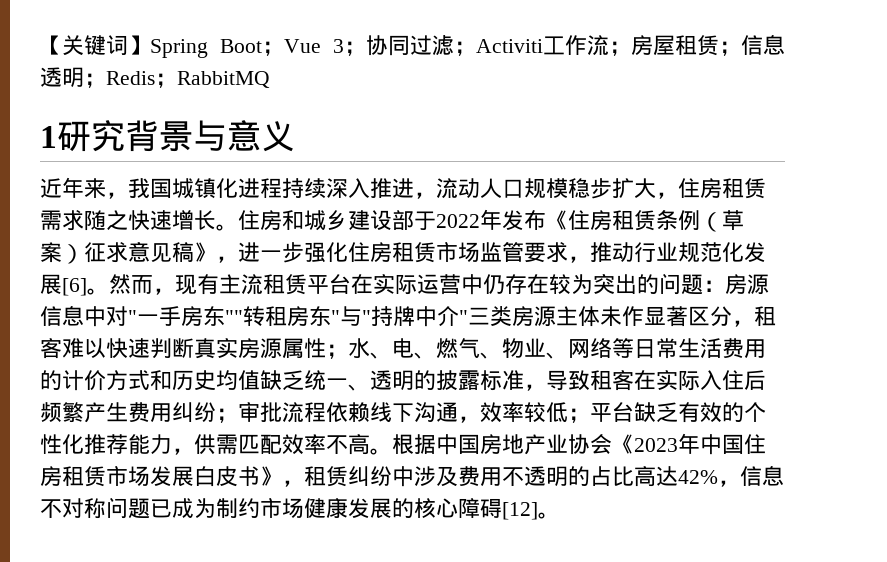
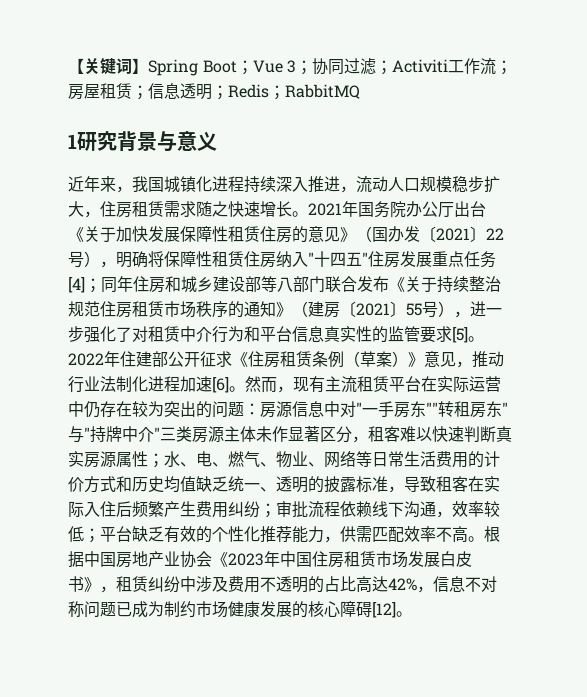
[238,209,546,231] 住房和城乡建设部于2022年发布 -> [308,201,486,218] [68,226,504,243] [68,251,496,268] [68,276,501,293] [68,301,502,318] [68,326,484,343] [68,351,232,367] 2021年国务院办公厅出台《关于加快发展保障性租赁住房的意见》（国办发〔2021〕22号），明确将保障性租赁住房纳入"十四五"住房发展重点任务[4]；同年住房和城乡建设部等八部门联合发布《关于持续整治规范住房租赁市场秩序的通知》（建房〔2021〕55号），进一步强化了对租赁中介行为和平台信息真实性的监管要求[5]。2022年住建部公开征求
[84,241,766,263] [40,274,62,295] 征求意见稿》，进一步强化住房租赁市场监管要求，推动行业规范化发展 -> [408,351,504,368] [68,376,212,393] 》意见，推动行业法制化进程加速

